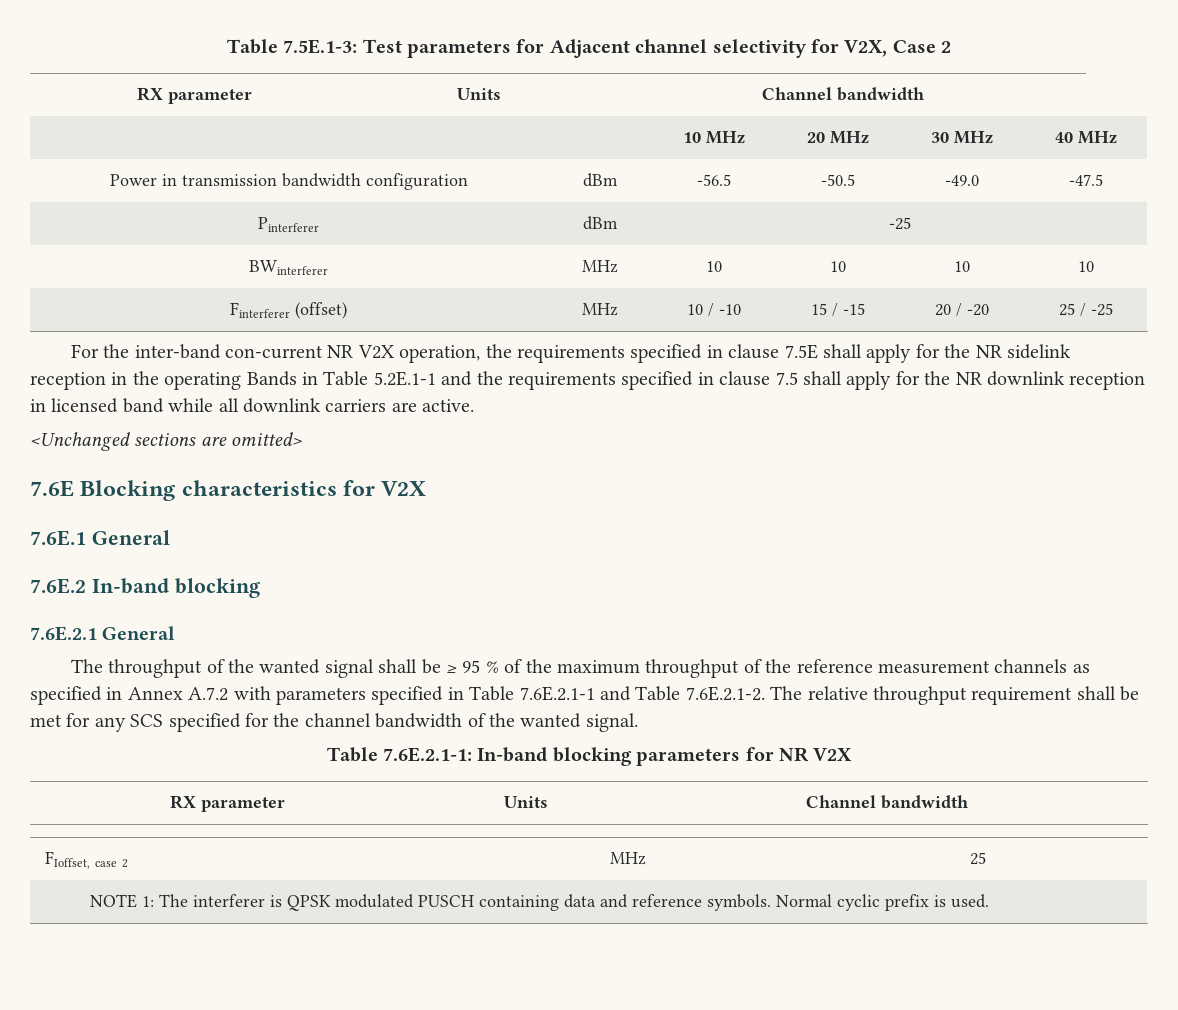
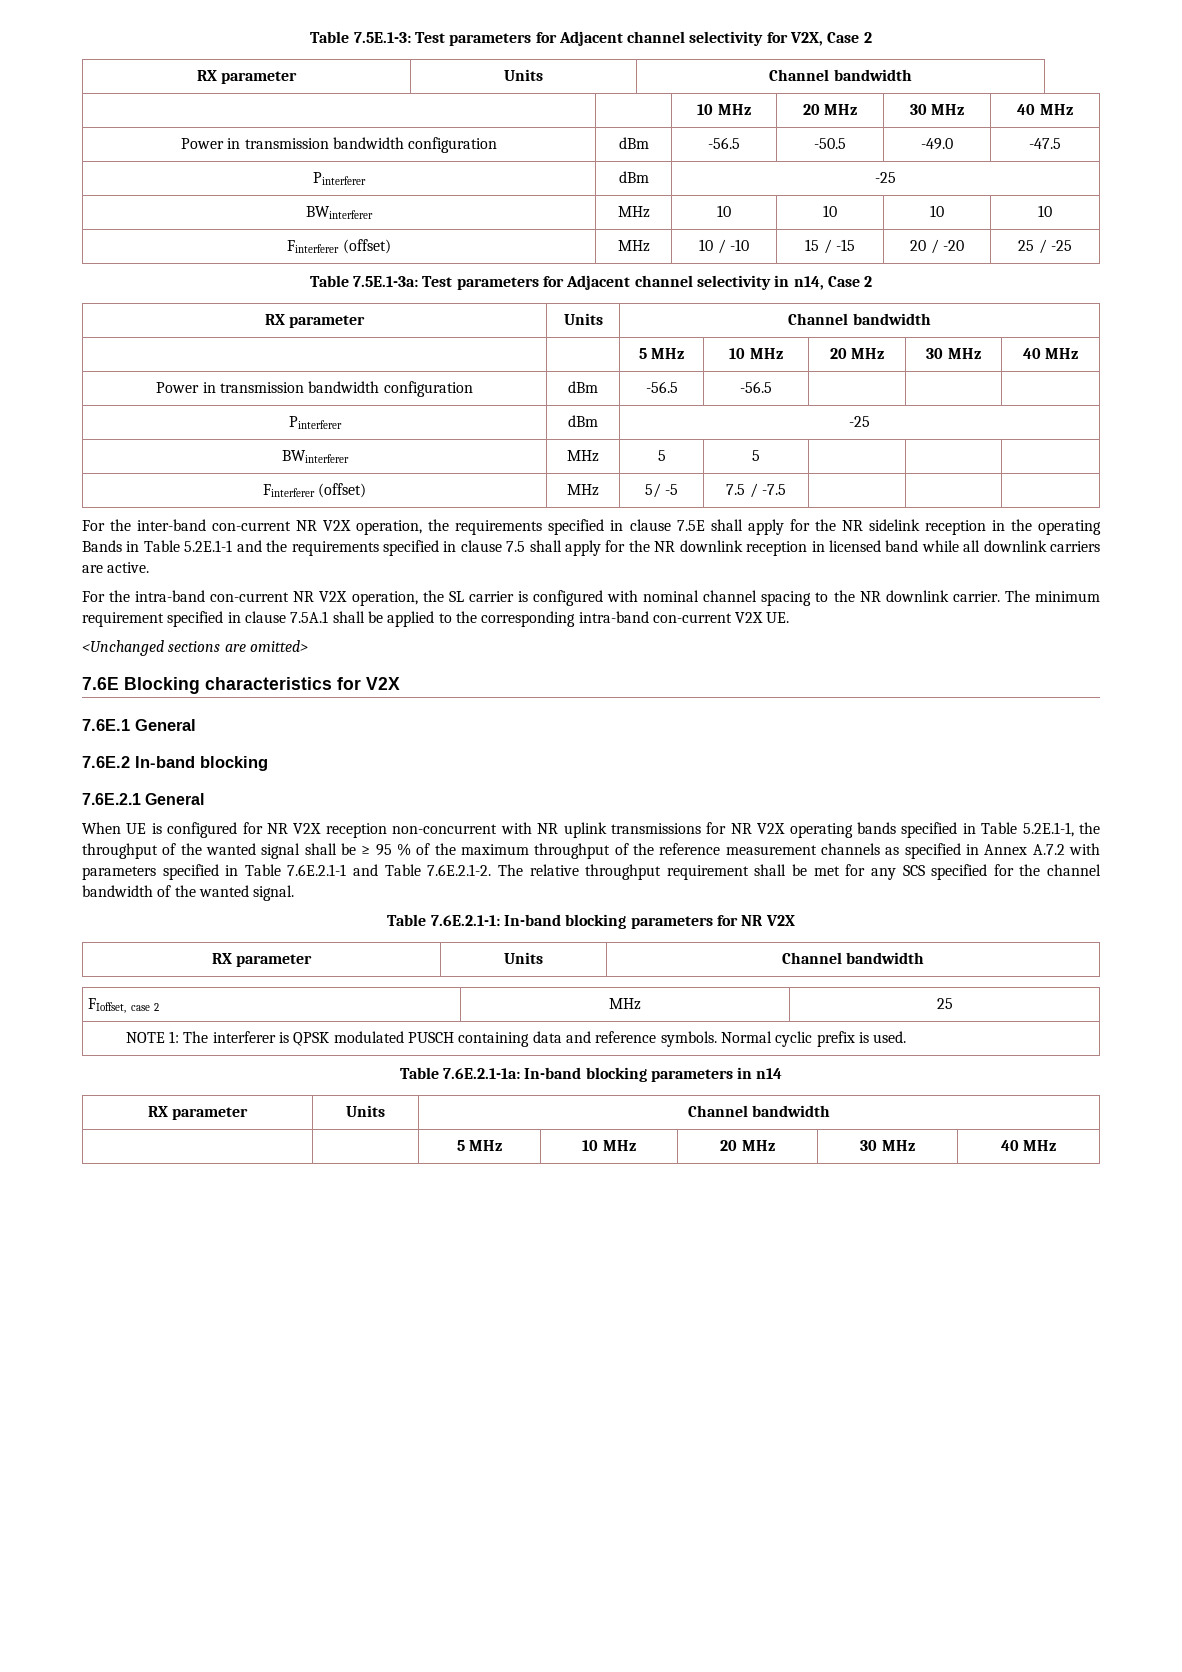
(1113, 309) none -> [309,275,873,290] [264,314,366,328] [563,313,603,325] [788,313,931,325] [638,348,685,359] [729,348,783,359] [829,348,885,359] [926,348,981,359] [1022,348,1079,359] [156,381,473,397] [568,381,598,393] [645,381,678,393] [740,381,772,393] [288,416,342,429] [568,415,598,427] [849,416,870,427] [281,450,349,463] [567,450,599,462] [657,450,666,461] [752,450,760,461] [262,483,367,498] [567,484,599,496] [644,483,679,498] [726,483,786,498] // Table 7.5E.1-3a: Test parameters for Adjacent channel selectivity in n14, Case 2 // RX parameter | Units | Channel bandwidth // | | 5 MHz | 10 MHz | 20 MHz | 30 MHz | 40 MHz // Power in transmission bandwidth configuration | dBm | -56.5 | -56.5 | | | // Pinterferer | dBm | -25 // BWinterferer | MHz | 5 | 5 | | | // Finterferer (offset) | MHz | 5/ -5 | 7.5 / -7.5 | | |
(475, 405) none -> [82,590,1101,606] [82,611,790,627] // For the intra-band con-current NR V2X operation, the SL carrier is configured with nominal channel spacing to the NR downlink carrier. The minimum requirement specified in clause 7.5A.1 shall be applied to the corresponding intra-band con-current V2X UE.
[70,659,103,673] The -> [82,822,1100,838] When UE is configured for NR V2X reception non-concurrent with NR uplink transmissions for NR V2X operating bands specified in Table 5.2E.1-1, the
(990, 901) none -> [399,1067,783,1082] [147,1106,249,1120] [345,1105,385,1117] [687,1105,831,1117] [456,1140,503,1151] [582,1140,636,1151] [720,1140,775,1151] [860,1140,915,1151] [1000,1140,1057,1151] // Table 7.6E.2.1-1a: In-band blocking parameters in n14 // RX parameter | Units | Channel bandwidth // | | 5 MHz | 10 MHz | 20 MHz | 30 MHz | 40 MHz

